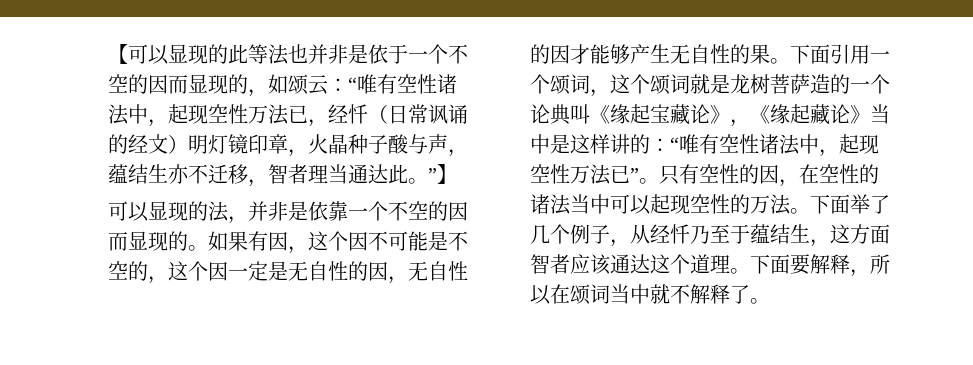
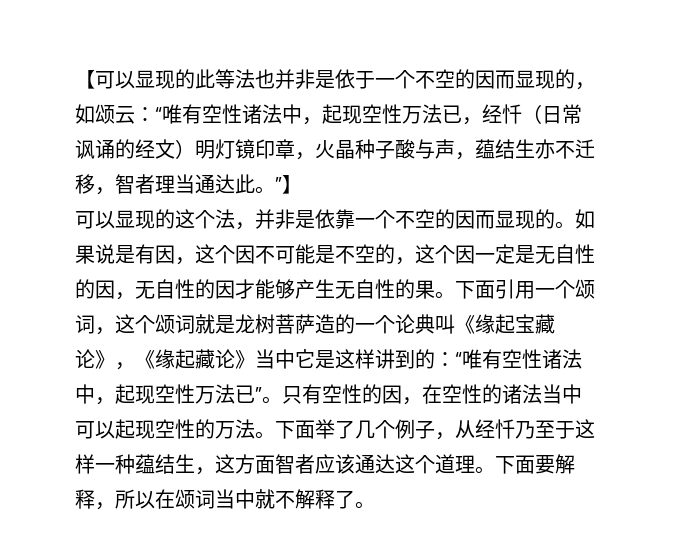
(208, 211) none -> [175,209,215,229] 这个
(248, 241) none -> [95,244,135,264] 说是
(550, 144) none -> [295,349,315,368] 它
(630, 144) none -> [395,350,415,369] 到
(750, 234) none -> [575,419,595,439] [75,454,135,474] 这样一种

